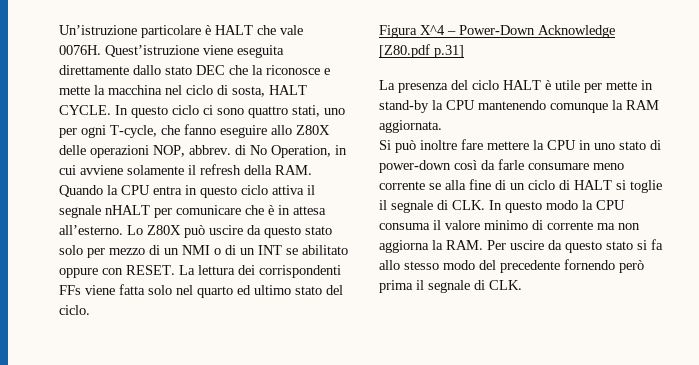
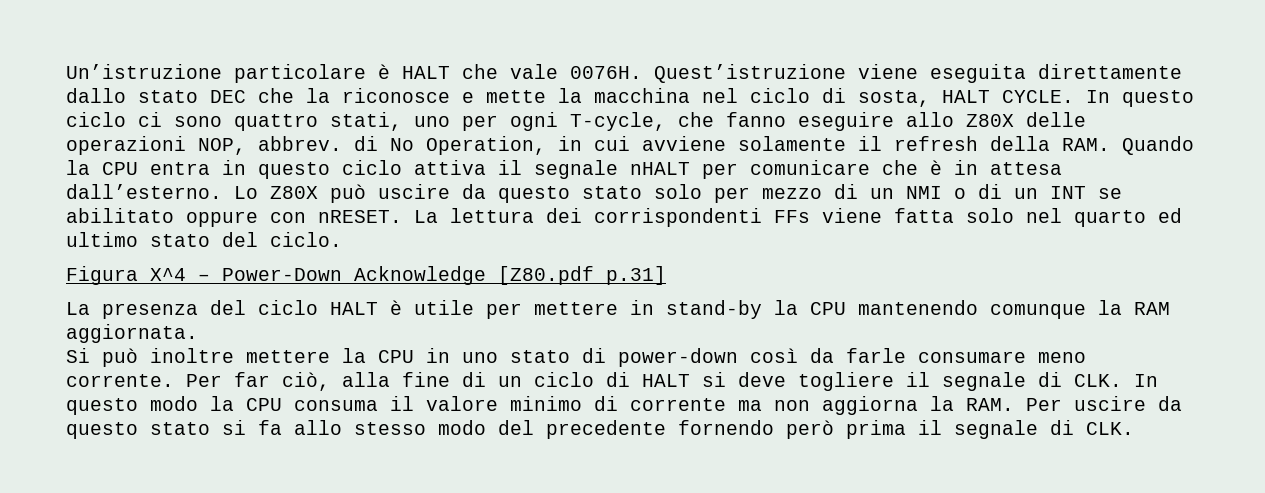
[59,225,123,235] all’esterno. -> [66,184,222,199] dall’esterno.
[126,265,175,275] RESET. -> [318,210,402,223] nRESET.
[606,81,637,90] mette -> [534,302,618,315] mettere
[461,139,483,150] fare -> (234, 355) none
[379,181,441,190] corrente se -> [66,372,330,391] corrente. Per far ciò,
[630,180,662,193] toglie -> [738,372,894,391] deve togliere

